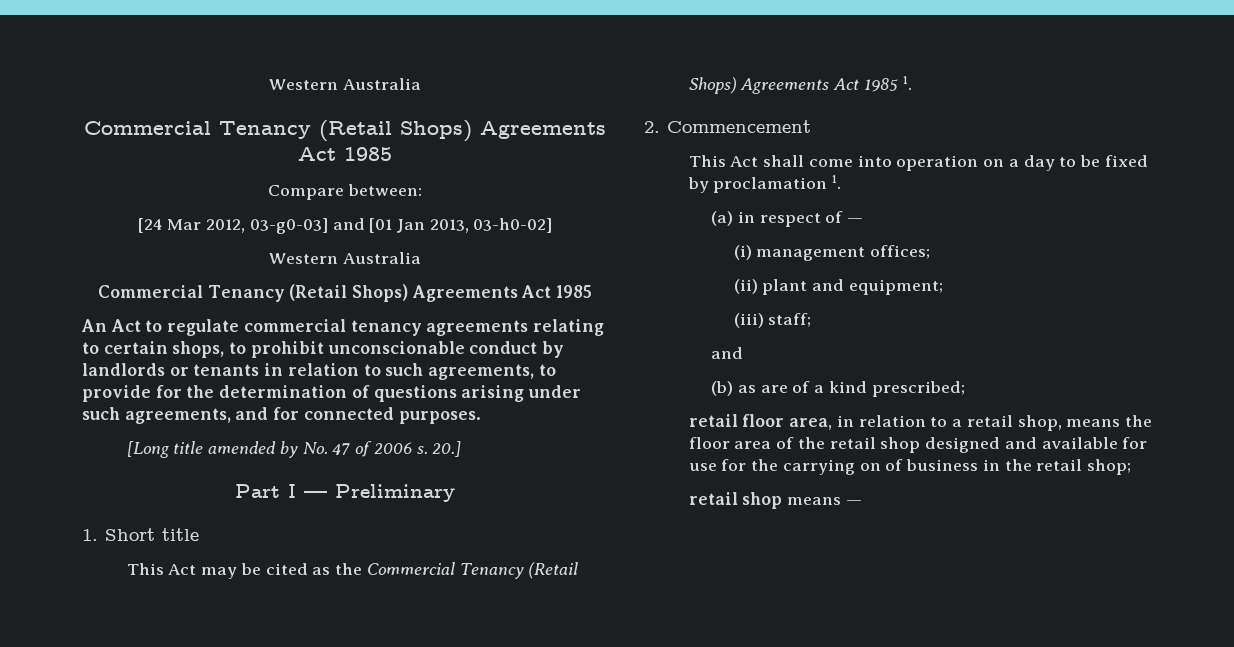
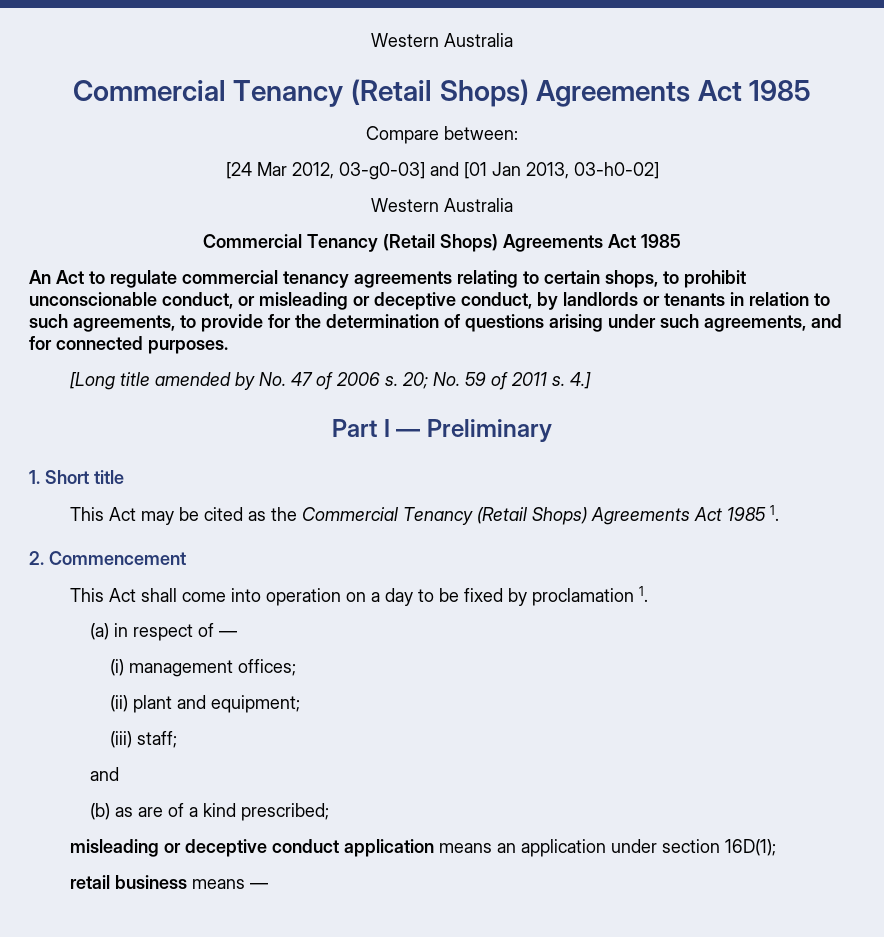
[469,341,538,354] conduct -> [162,292,532,310] conduct, or misleading or deceptive conduct,
[432,441,462,457] 20.] -> [401,372,591,390] 20; No. 59 of 2011 s. 4.]
[688,414,1153,431] [688,437,1148,453] [688,459,1132,475] [688,492,783,509] retail floor area, in relation to a retail shop, means the floor area of the retail shop designed and available for use for the carrying on of business in the retail shop; // retail shop -> [69,839,776,857] [69,875,187,889] misleading or deceptive conduct application means an application under section 16D(1); // retail business

